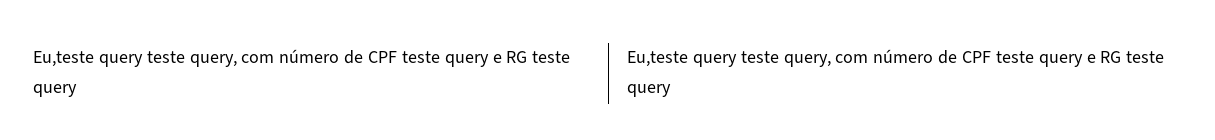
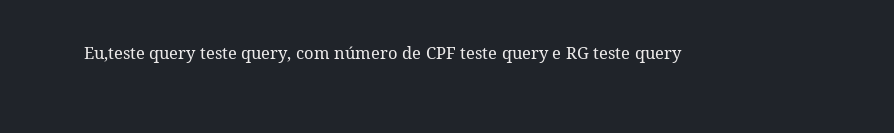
[627,49,1165,67] [627,84,671,97] // Eu,teste query teste query, com número de CPF teste query e RG teste query -> (682, 56) none

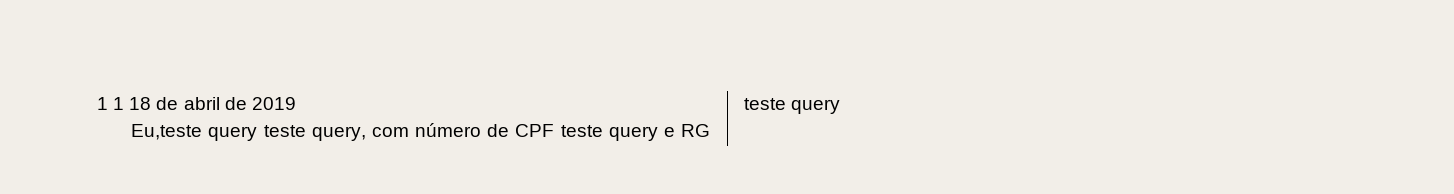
(83, 54) none -> [97,97,296,110] 1 1 18 de abril de 2019 //

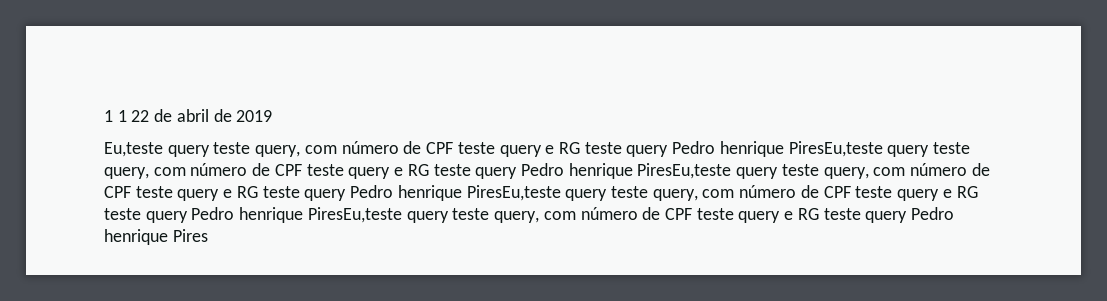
[129,97,152,110] 18 -> [131,110,150,122] 22
(841, 106) none -> [672,141,971,157] [104,163,990,179] [104,185,978,201] [104,207,955,223] [104,229,208,245] Pedro henrique PiresEu,teste query teste query, com número de CPF teste query e RG teste query Pedro henrique PiresEu,teste query teste query, com número de CPF teste query e RG teste query Pedro henrique PiresEu,teste query teste query, com número de CPF teste query e RG teste query Pedro henrique PiresEu,teste query teste query, com número de CPF teste query e RG teste query Pedro henrique Pires

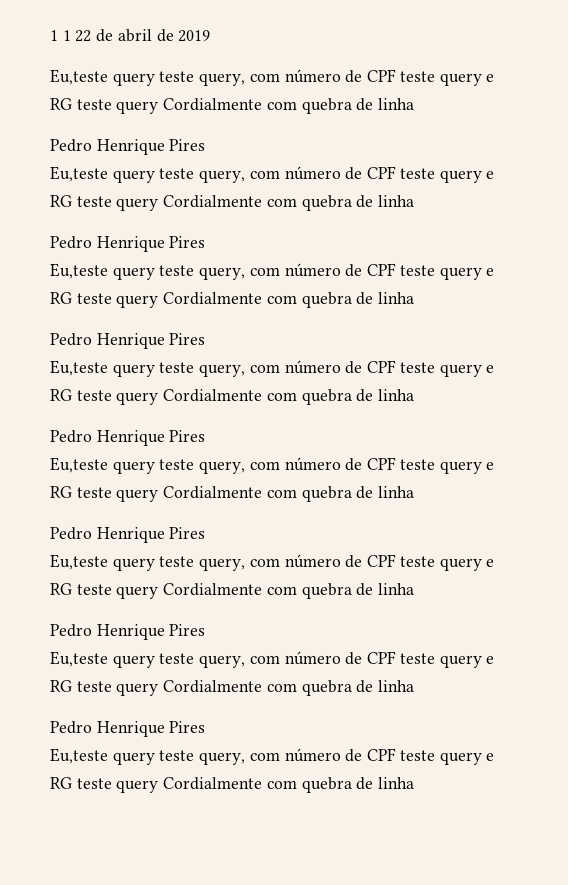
[672,141,883,157] Pedro henrique PiresEu,teste -> [163,98,415,114] [50,139,206,155] [50,166,108,182] Cordialmente com quebra de linha // Pedro Henrique Pires // Eu,teste
[520,163,732,179] Pedro henrique PiresEu,teste -> [163,195,415,211] [50,236,206,252] [50,263,108,279] Cordialmente com quebra de linha // Pedro Henrique Pires // Eu,teste
[350,185,561,201] Pedro henrique PiresEu,teste -> [163,292,415,308] [50,333,206,349] [50,360,108,376] Cordialmente com quebra de linha // Pedro Henrique Pires // Eu,teste
[191,207,402,223] Pedro henrique PiresEu,teste -> [163,389,415,405] [50,430,206,446] [50,457,108,473] Cordialmente com quebra de linha // Pedro Henrique Pires // Eu,teste
[911,207,955,220] [104,229,208,245] Pedro henrique Pires -> [163,486,415,502] [50,527,206,543] [50,554,495,571] [50,583,415,599] [50,624,206,640] [50,651,495,668] [50,680,415,696] [50,721,206,737] [50,748,495,765] [50,777,415,793] Cordialmente com quebra de linha // Pedro Henrique Pires // Eu,teste query teste query, com número de CPF teste query e RG teste query Cordialmente com quebra de linha // Pedro Henrique Pires // Eu,teste query teste query, com número de CPF teste query e RG teste query Cordialmente com quebra de linha // Pedro Henrique Pires // Eu,teste query teste query, com número de CPF teste query e RG teste query Cordialmente com quebra de linha

